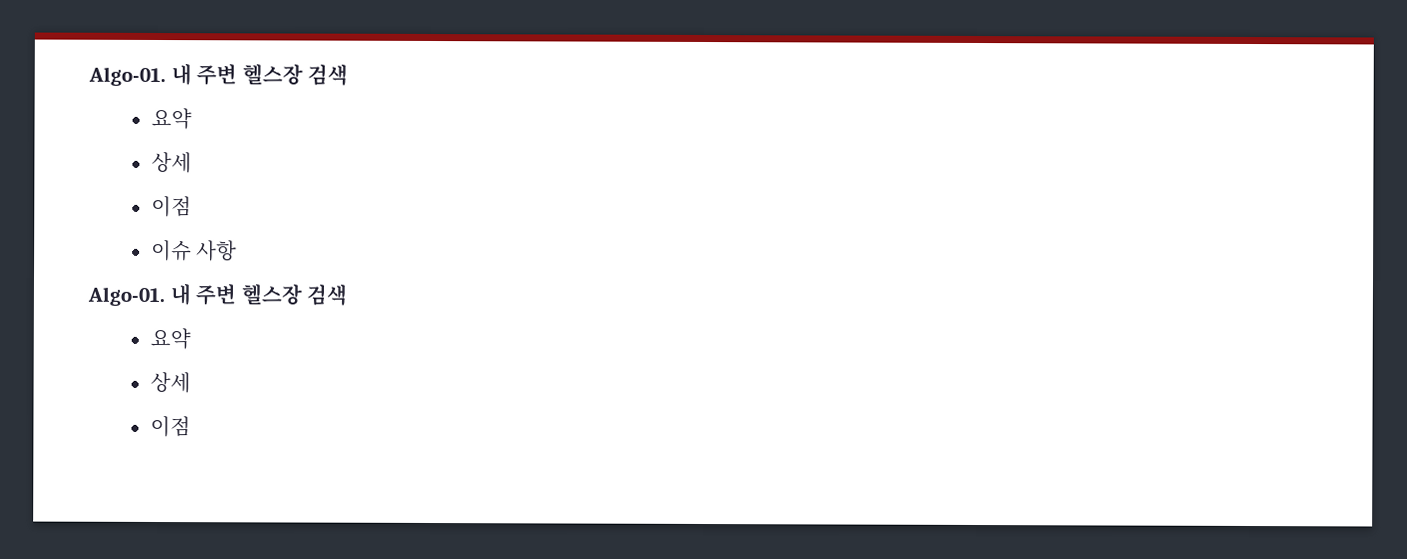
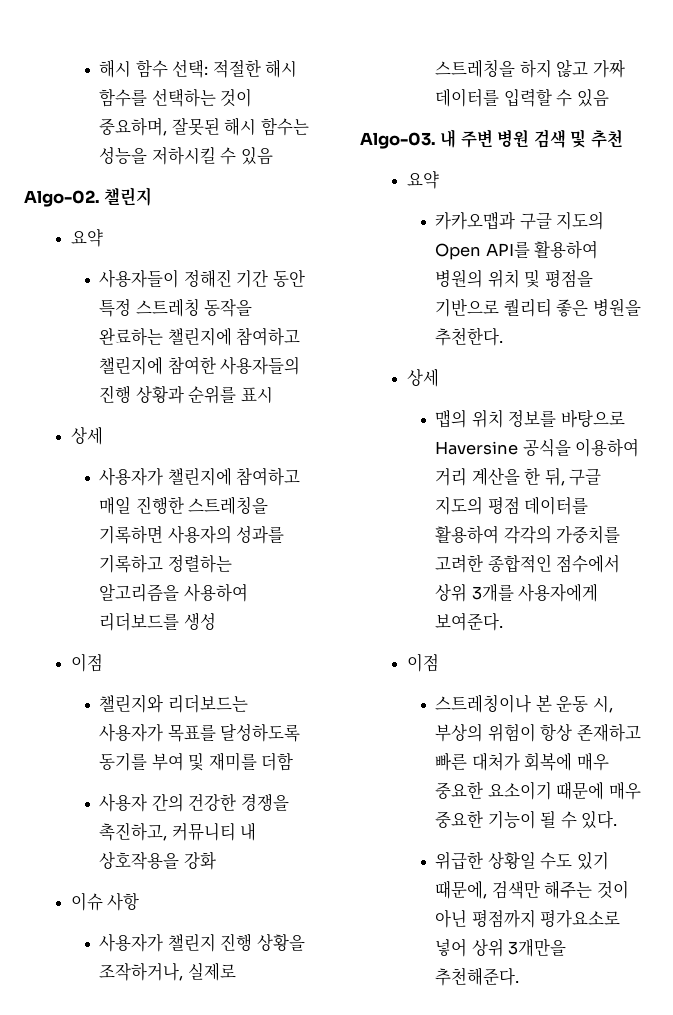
[88,63,349,87] [150,107,192,130] [150,151,192,174] [150,195,192,218] [150,239,238,262] [87,283,348,307] [149,327,191,350] [149,371,191,394] [149,415,191,438] Algo-01. 내 주변 헬스장 검색 // 요약 // 상세 // 이점 // 이슈 사항 // Algo-01. 내 주변 헬스장 검색 // 요약 // 상세 // 이점 -> [99,59,298,78] [99,88,253,107] [99,117,309,136] [99,146,273,165] [24,187,153,207] [70,229,103,247] [99,269,305,288] [99,298,253,317] [99,327,301,346] [99,356,301,375] [99,385,273,404] [70,427,103,445] [99,467,301,486] [99,496,269,515] [99,525,285,544] [99,555,232,573] [99,583,248,602] [99,612,216,631] [70,653,103,672] [99,694,248,713] [99,723,301,742] [99,752,294,771] [99,793,289,812] [99,822,257,841] [99,851,216,870] [70,892,140,911] [99,933,305,952] [99,962,236,981] [435,59,625,78] [435,88,609,107] [360,129,623,149] [406,171,439,189] [435,211,605,230] [435,240,599,260] [435,269,593,288] [435,298,641,317] [435,327,504,346] [406,369,439,387] [435,409,625,428] [435,438,640,457] [435,467,602,486] [435,496,589,515] [435,525,621,544] [435,554,621,573] [435,583,599,602] [435,612,504,631] [406,653,439,672] [435,694,613,713] [435,723,641,742] [435,752,609,771] [435,781,641,800] [435,810,618,829] [435,851,609,870] [435,880,629,899] [435,909,621,928] [435,938,567,957] [435,967,520,986] 해시 함수 선택: 적절한 해시 함수를 선택하는 것이 중요하며, 잘못된 해시 함수는 성능을 저하시킬 수 있음 // Algo-02. 챌린지 // 요약 // 사용자들이 정해진 기간 동안 특정 스트레칭 동작을 완료하는 챌린지에 참여하고 챌린지에 참여한 사용자들의 진행 상황과 순위를 표시 // 상세 // 사용자가 챌린지에 참여하고 매일 진행한 스트레칭을 기록하면 사용자의 성과를 기록하고 정렬하는 알고리즘을 사용하여 리더보드를 생성 // 이점 // 챌린지와 리더보드는 사용자가 목표를 달성하도록 동기를 부여 및 재미를 더함 // 사용자 간의 건강한 경쟁을 촉진하고, 커뮤니티 내 상호작용을 강화 // 이슈 사항 // 사용자가 챌린지 진행 상황을 조작하거나, 실제로 스트레칭을 하지 않고 가짜 데이터를 입력할 수 있음 // Algo-03. 내 주변 병원 검색 및 추천 // 요약 // 카카오맵과 구글 지도의 Open API를 활용하여 병원의 위치 및 평점을 기반으로 퀄리티 좋은 병원을 추천한다. // 상세 // 맵의 위치 정보를 바탕으로 Haversine 공식을 이용하여 거리 계산을 한 뒤, 구글 지도의 평점 데이터를 활용하여 각각의 가중치를 고려한 종합적인 점수에서 상위 3개를 사용자에게 보여준다. // 이점 // 스트레칭이나 본 운동 시, 부상의 위험이 항상 존재하고 빠른 대처가 회복에 매우 중요한 요소이기 때문에 매우 중요한 기능이 될 수 있다. // 위급한 상황일 수도 있기 때문에, 검색만 해주는 것이 아닌 평점까지 평가요소로 넣어 상위 3개만을 추천해준다.

